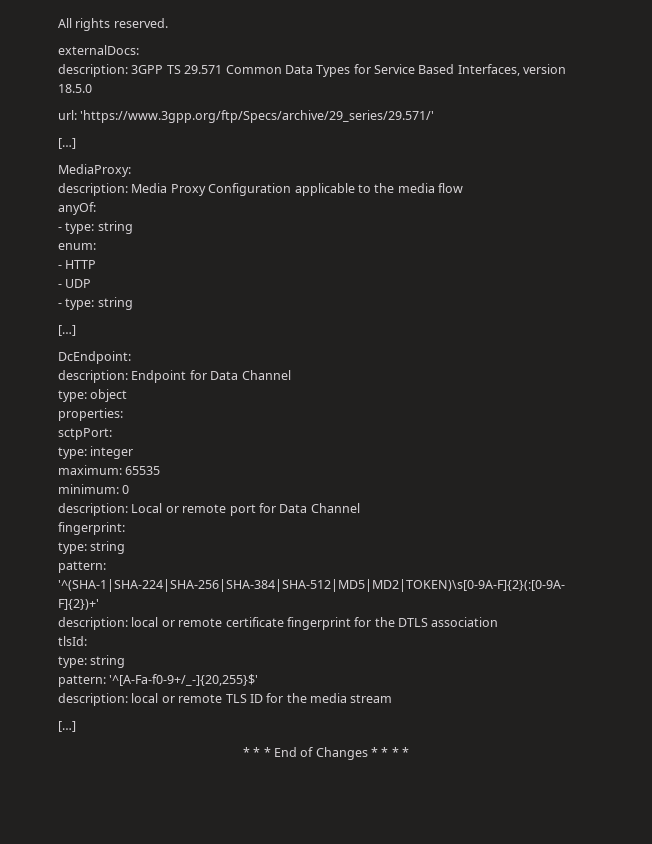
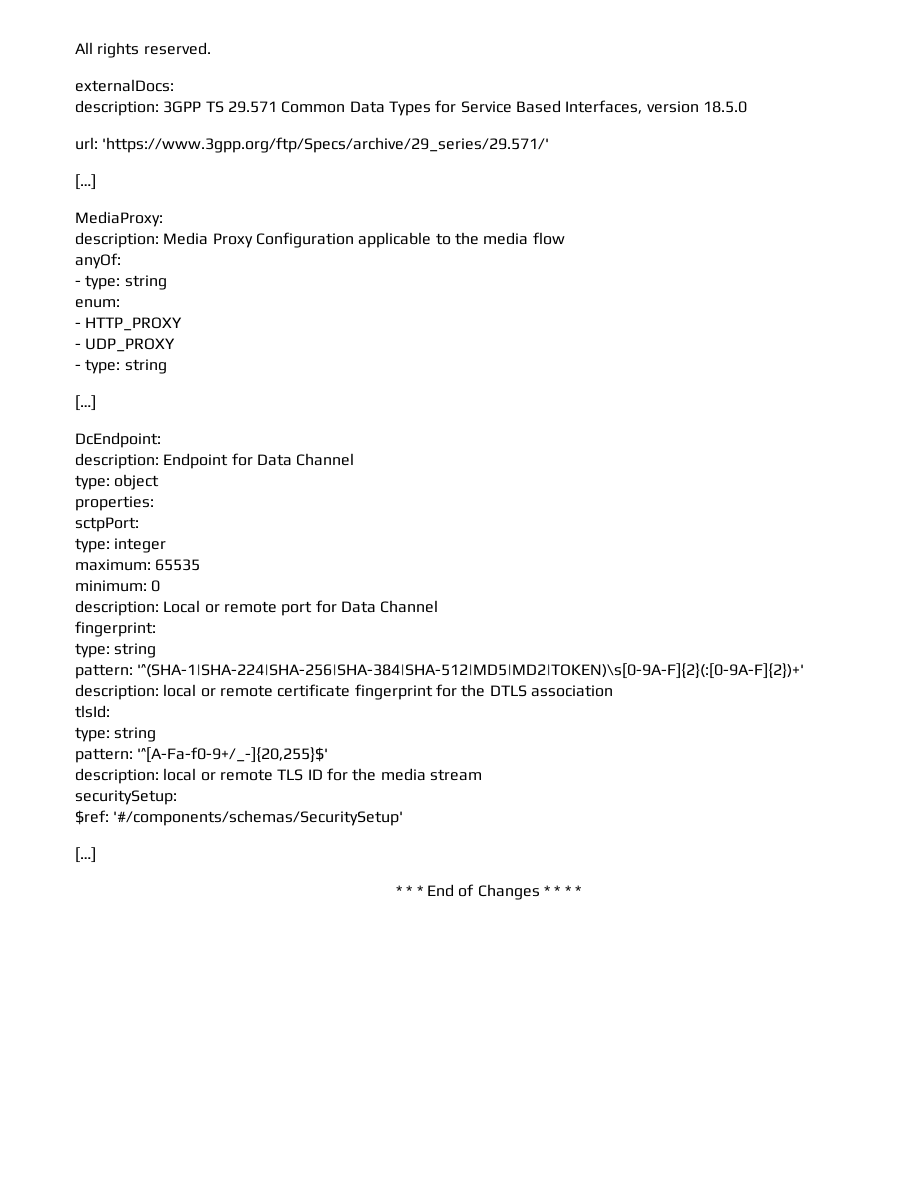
[65,260,97,269] [58,279,92,288] HTTP // - UDP -> [85,317,183,331] [75,338,176,352] HTTP_PROXY // - UDP_PROXY
(393, 698) none -> [75,790,177,805] [75,810,404,826] // securitySetup: // $ref: '#/components/schemas/SecuritySetup'

